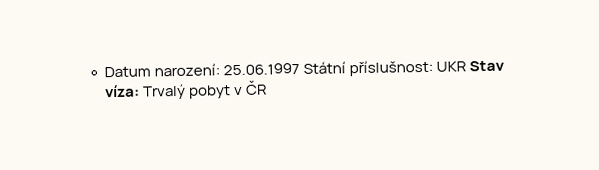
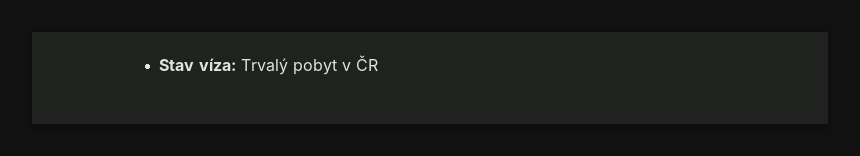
[104,59,467,78] Datum narození: 25.06.1997 Státní příslušnost: UKR -> (159, 65) none

